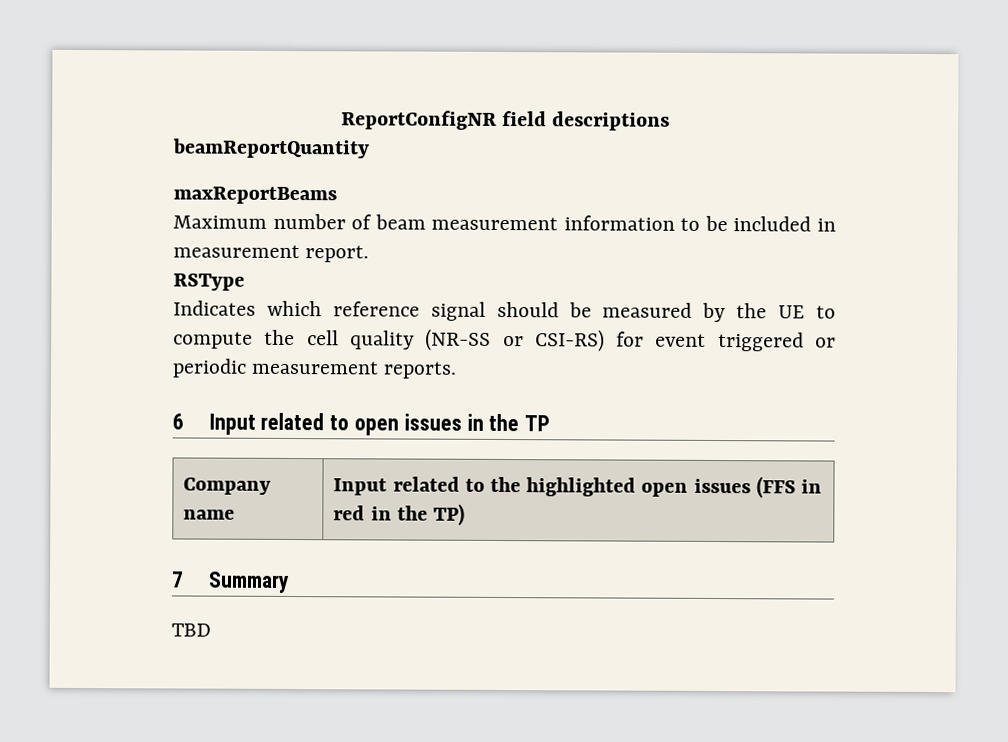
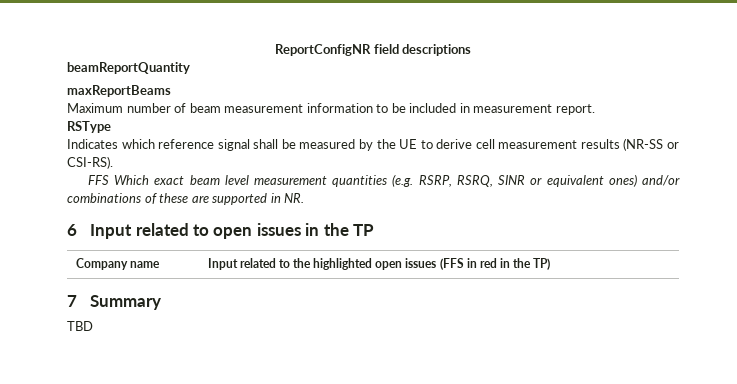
[496,301,559,318] should -> [253,139,279,149] shall
[173,328,836,352] [172,358,458,379] compute the cell quality (NR-SS or CSI-RS) for event triggered or periodic measurement reports. -> [436,138,679,151] [67,156,113,169] [87,174,681,187] [67,193,305,205] derive cell measurement results (NR-SS or CSI-RS). // FFS Which exact beam level measurement quantities (e.g. RSRP, RSRQ, SINR or equivalent ones) and/or combinations of these are supported in NR.

